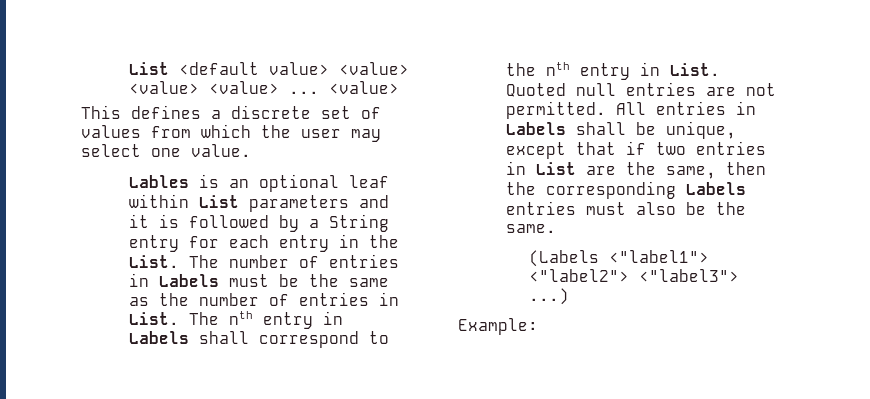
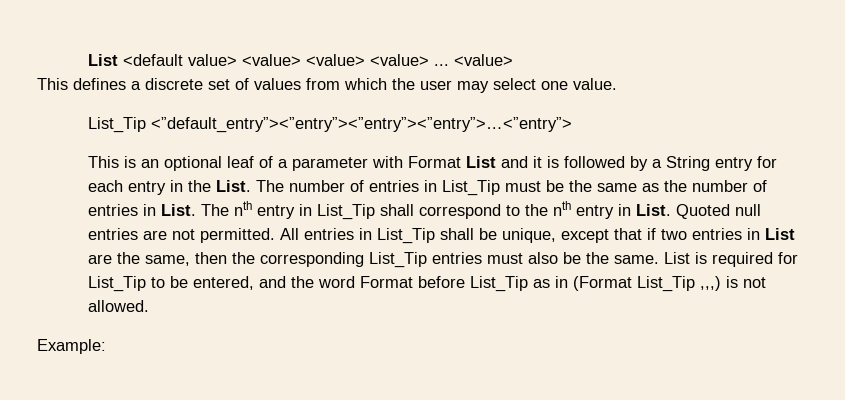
[128,175,189,188] Lables -> [88,117,573,133] [88,156,120,168] List_Tip <”default_entry”><”entry”><”entry”><”entry”>…<”entry”> // This
[128,194,349,212] within List parameters -> [259,156,497,171] of a parameter with Format List
[158,274,219,287] Labels -> [442,180,501,196] List_Tip
[128,331,189,344] Labels -> [317,204,376,220] List_Tip
[505,122,566,135] Labels -> [377,228,436,244] List_Tip
[685,182,746,195] Labels -> [369,252,428,268] List_Tip
[529,250,710,267] [529,269,740,282] [529,288,570,305] // (Labels <"label1"> <"label2"> <"label3"> ...) -> [664,252,799,267] [88,276,767,292] [88,300,150,312] List is required for List_Tip to be entered, and the word Format before List_Tip as in (Format List_Tip ,,,) is not allowed.

